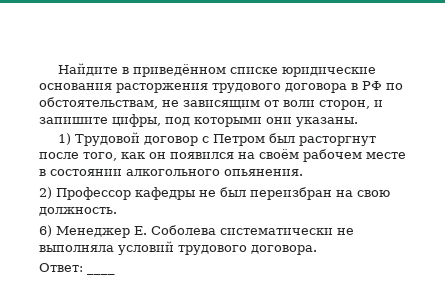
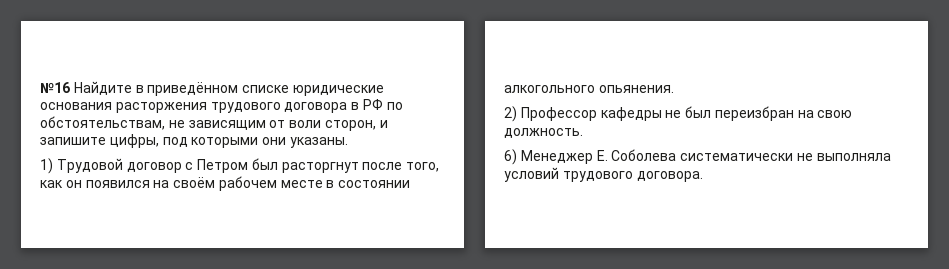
(58, 69) none -> [40,82,70,93] №16
[39,263,83,272] [87,272,115,275] // Ответ: ____ -> (703, 176) none

